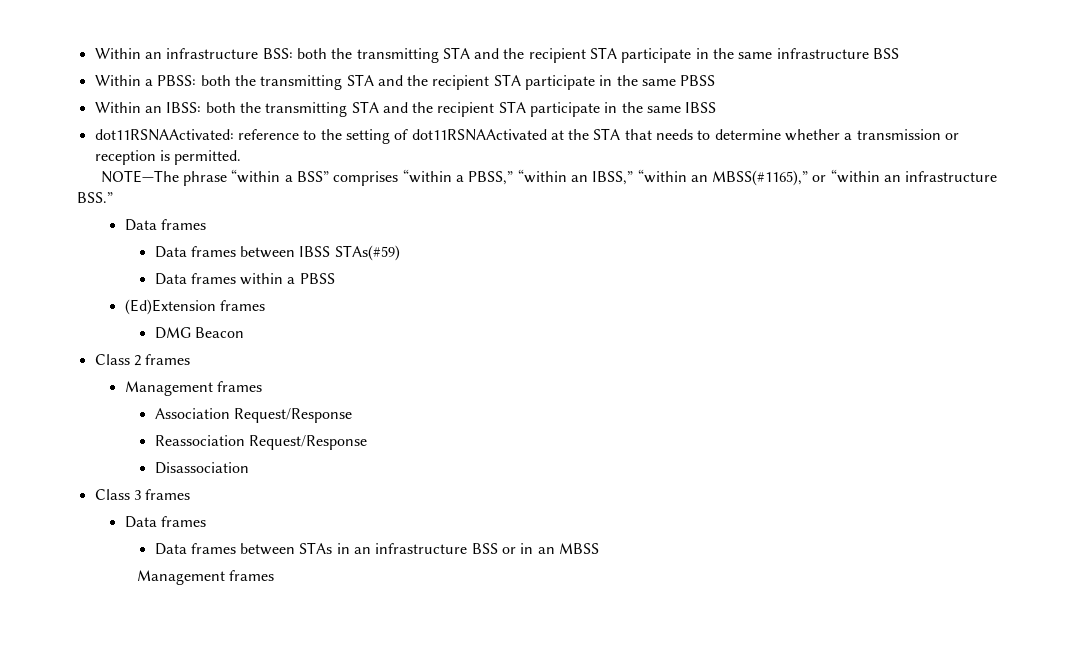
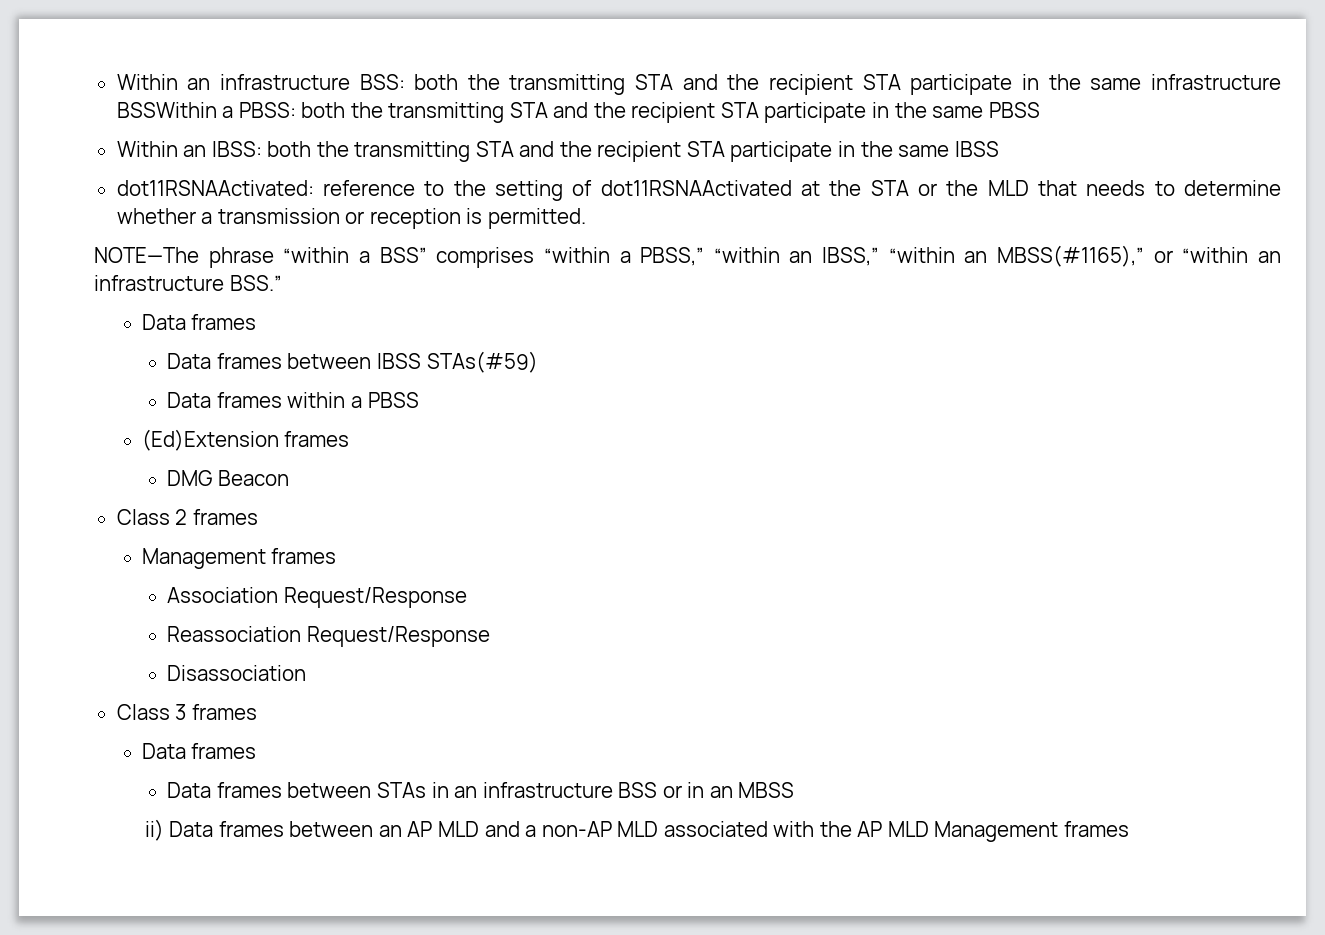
[873,48,900,59] [94,75,141,86] BSS // Within -> [116,102,217,118] BSSWithin
(621, 134) none -> [917,180,1029,196] or the MLD
(600, 548) none -> [144,819,929,841] ii) Data frames between an AP MLD and a non-AP MLD associated with the AP MLD

